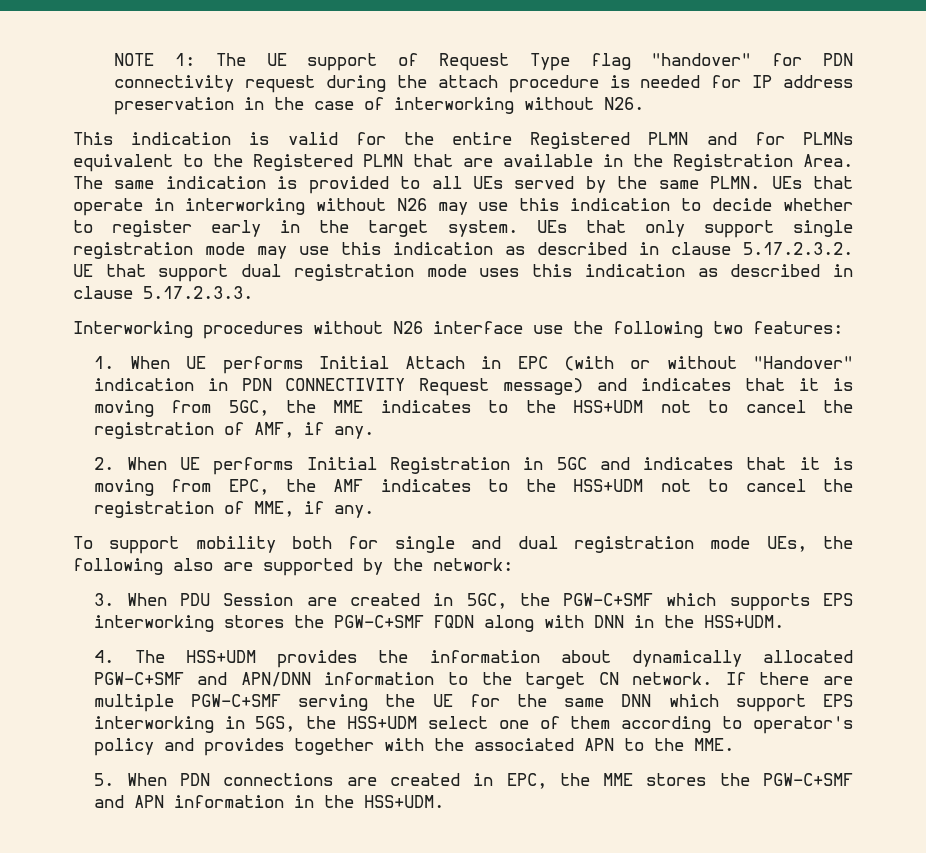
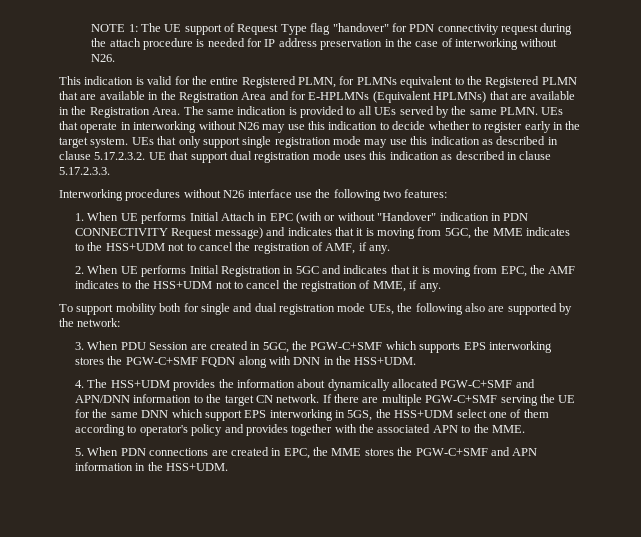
[648,132,737,145] PLMN and -> [298,77,336,88] PLMN,
(793, 162) none -> [241,91,576,103] [59,106,150,118] Area and for E-HPLMNs (Equivalent HPLMNs) that are available in the Registration

